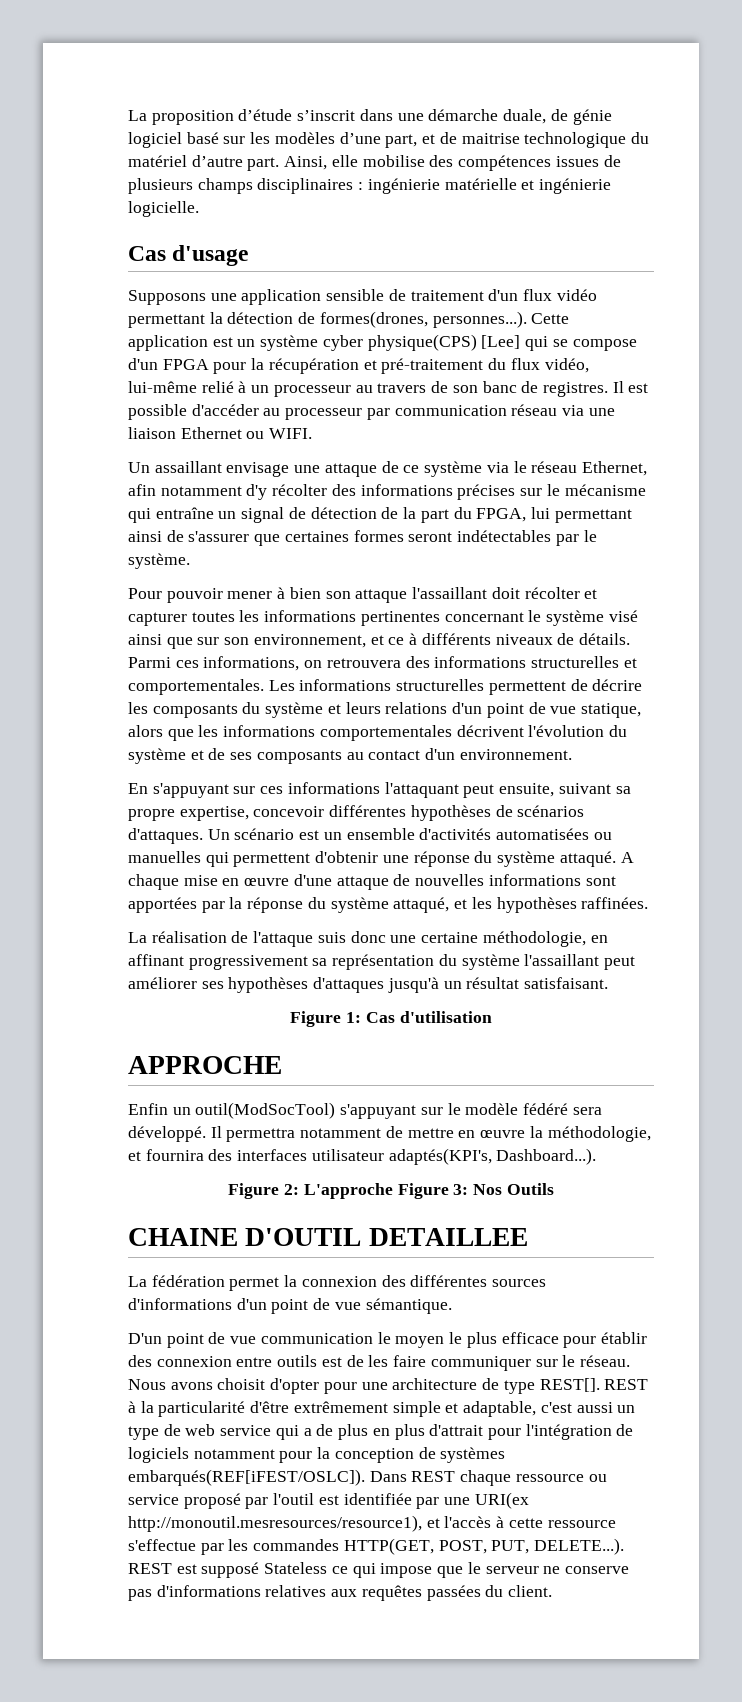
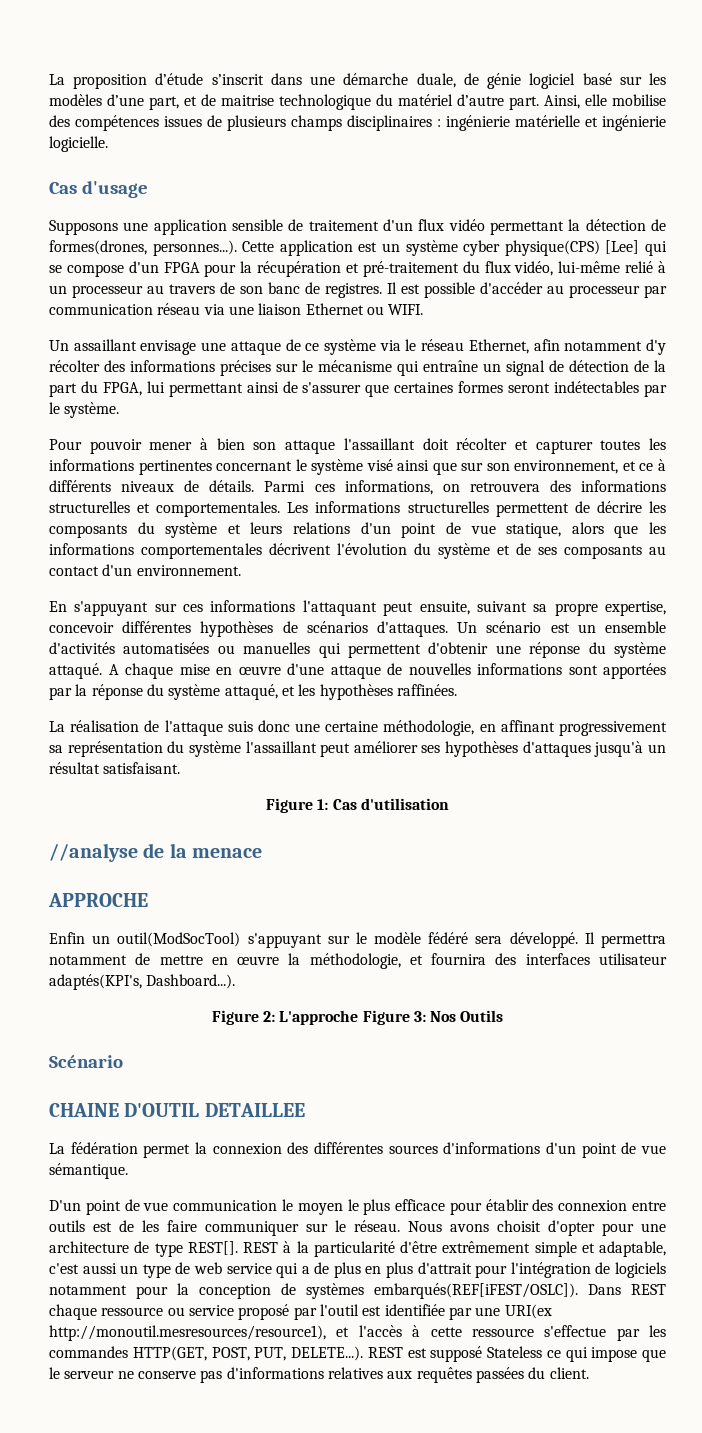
(492, 1017) none -> [49,843,263,862] // //analyse de la menace
(554, 1189) none -> [49,1055,123,1068] // Scénario

